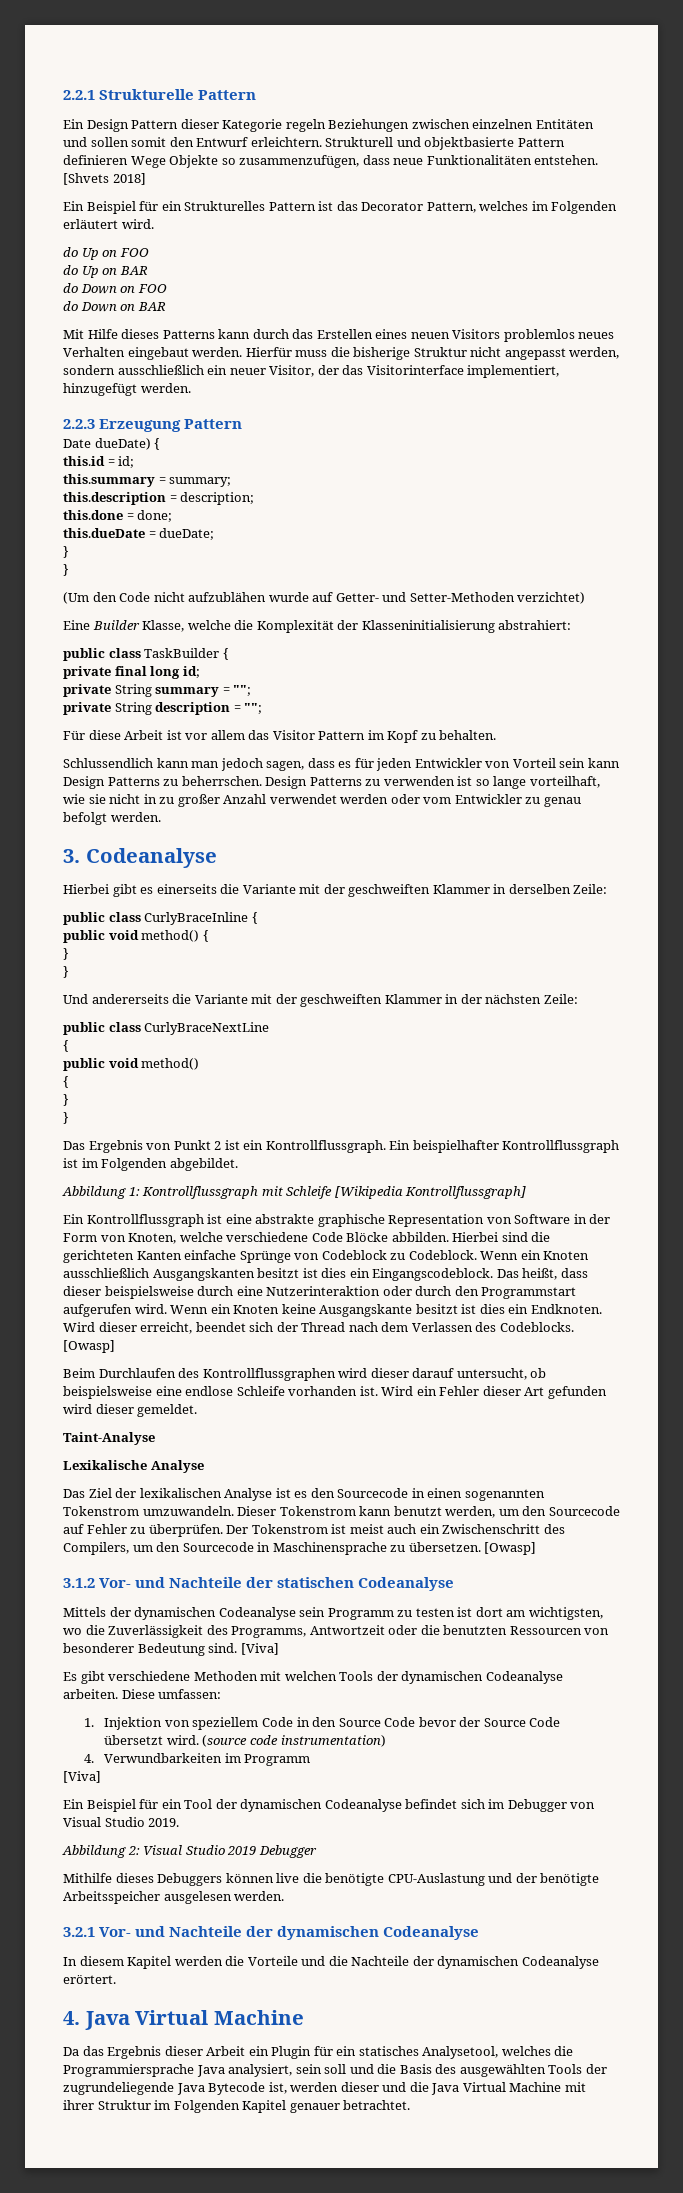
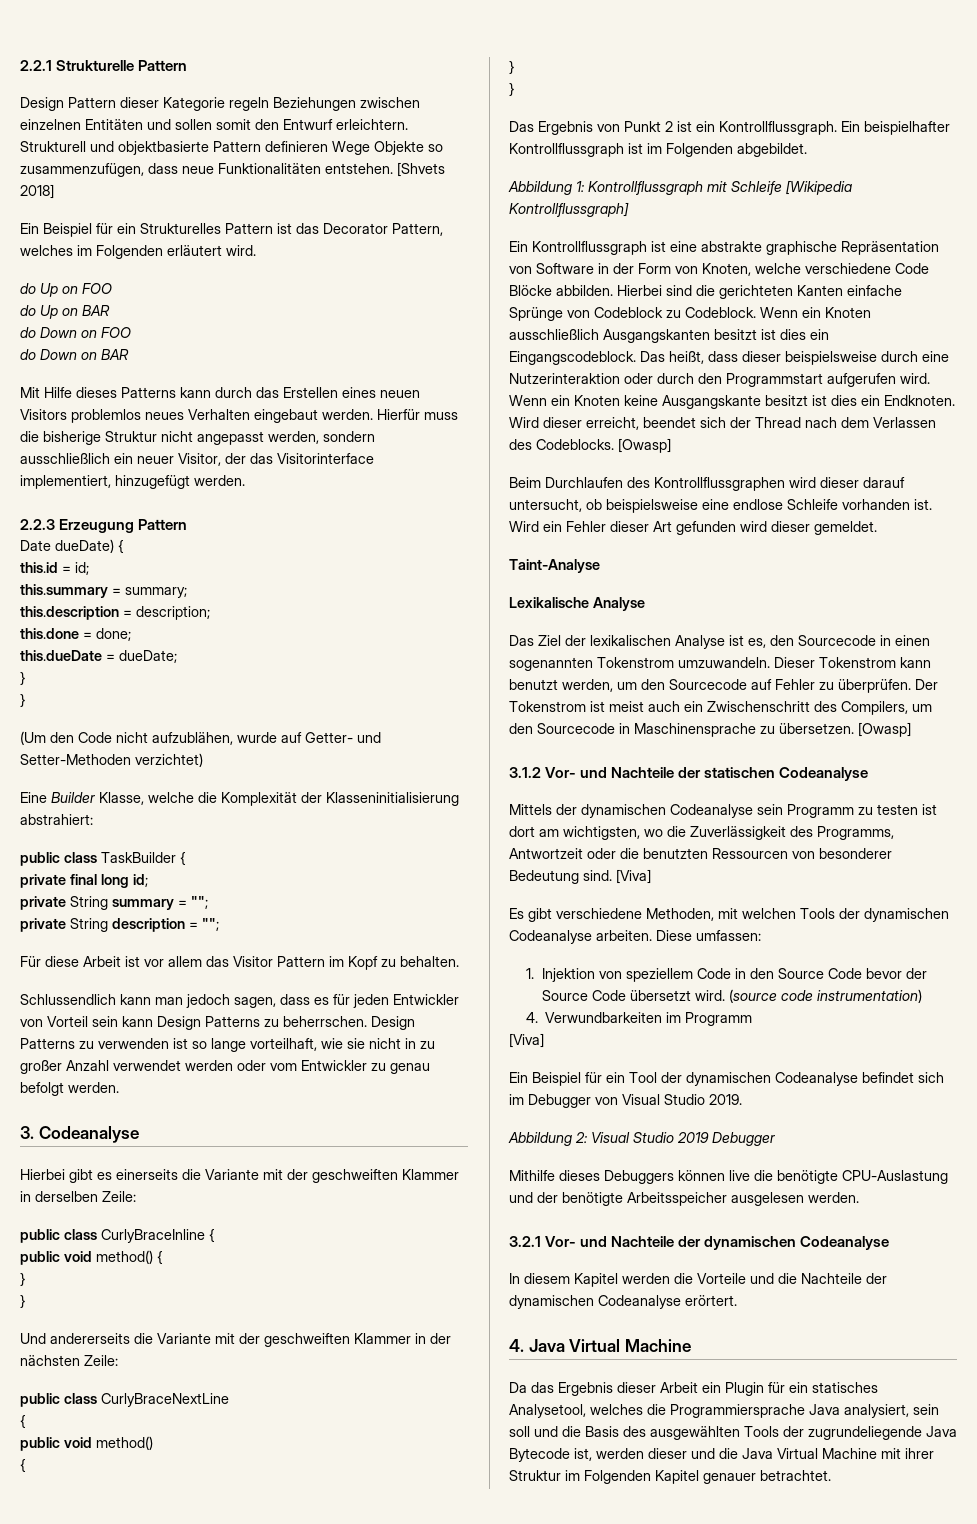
[63,119,84,129] Ein -> (188, 65) none
[188,592,267,602] aufzublähen -> [152,732,233,745] aufzublähen,
[388,1214,485,1227] Representation -> [841,241,939,255] Repräsentation
[294,1491,308,1498] es -> [748,638,766,648] es,
[193,1671,258,1681] Methoden -> [646,908,714,921] Methoden,

